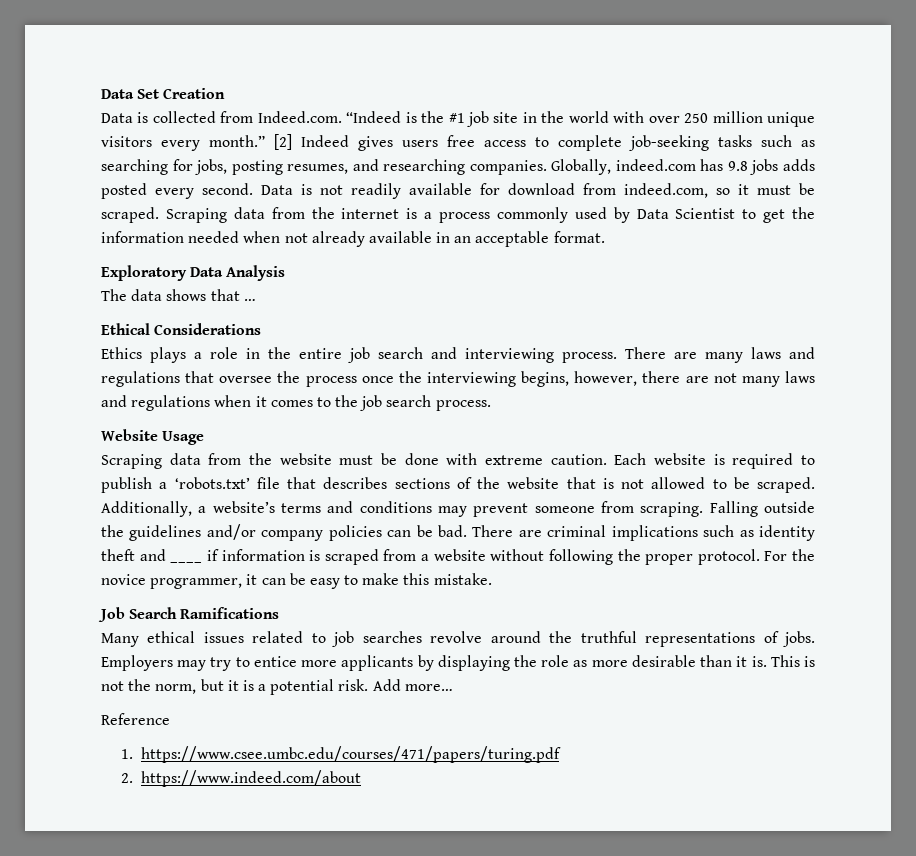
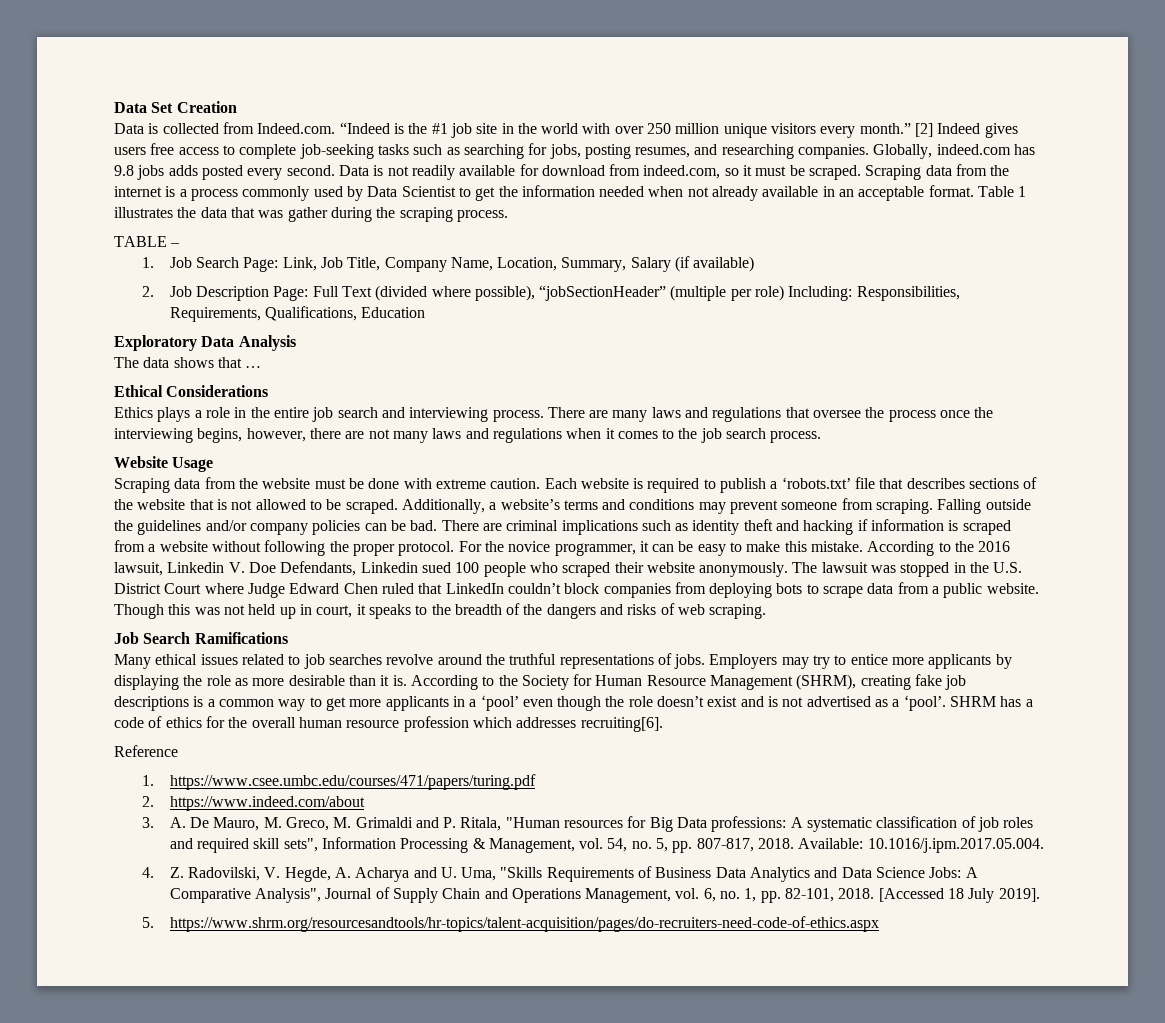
(605, 237) none -> [978,186,1027,197] [114,207,508,222] [114,236,181,247] [141,256,755,272] [141,285,960,301] [169,306,426,322] Table 1 illustrates the data that was gather during the scraping process. // TABLE – // 1. Job Search Page: Link, Job Title, Company Name, Location, Summary, Salary (if available) // 2. Job Description Page: Full Text (divided where possible), “jobSectionHeader” (multiple per role) Including: Responsibilities, Requirements, Qualifications, Education
[170,561,203,563] ____ -> [803,520,854,535] hacking
(492, 579) none -> [867,541,1011,556] [114,561,1023,577] [114,582,1039,598] [114,603,767,619] According to the 2016 lawsuit, Linkedin V. Doe Defendants, Linkedin sued 100 people who scraped their website anonymously. The lawsuit was stopped in the U.S. District Court where Judge Edward Chen ruled that LinkedIn couldn’t block companies from deploying bots to scrape data from a public website. Though this was not held up in court, it speaks to the breadth of the dangers and risks of web scraping.
[770,655,815,667] [101,679,453,695] This is not the norm, but it is a potential risk. Add more… -> [410,674,967,690] [114,695,1033,711] [114,716,663,732] According to the Society for Human Resource Management (SHRM), creating fake job descriptions is a common way to get more applicants in a ‘pool’ even though the role doesn’t exist and is not advertised as a ‘pool’. SHRM has a code of ethics for the overall human resource profession which addresses recruiting[6].
(362, 778) none -> [141,816,1034,832] [169,837,1044,853] [141,866,978,882] [169,887,1040,903] [141,916,879,932] // 3. A. De Mauro, M. Greco, M. Grimaldi and P. Ritala, "Human resources for Big Data professions: A systematic classification of job roles and required skill sets", Information Processing & Management, vol. 54, no. 5, pp. 807-817, 2018. Available: 10.1016/j.ipm.2017.05.004. // 4. Z. Radovilski, V. Hegde, A. Acharya and U. Uma, "Skills Requirements of Business Data Analytics and Data Science Jobs: A Comparative Analysis", Journal of Supply Chain and Operations Management, vol. 6, no. 1, pp. 82-101, 2018. [Accessed 18 July 2019]. // 5. https://www.shrm.org/resourcesandtools/hr-topics/talent-acquisition/pages/do-recruiters-need-code-of-ethics.aspx

